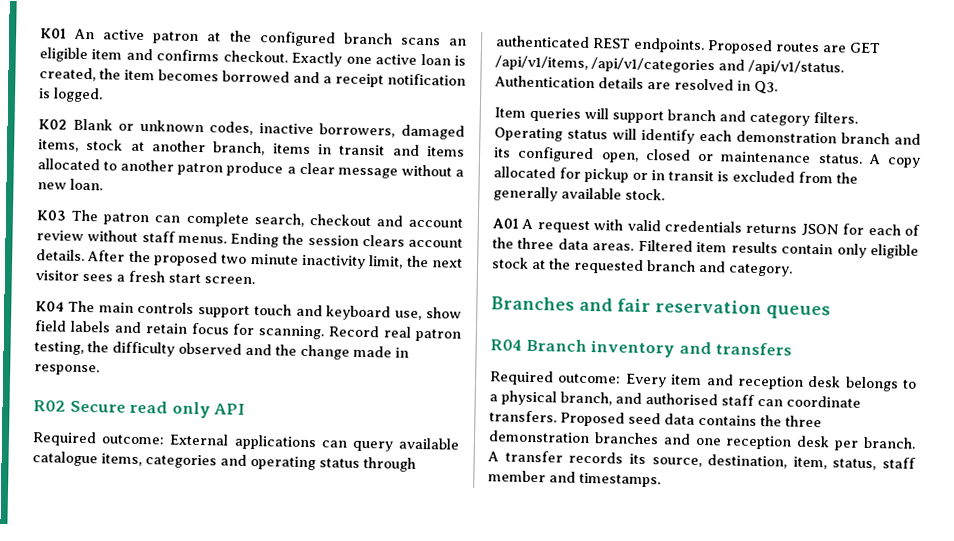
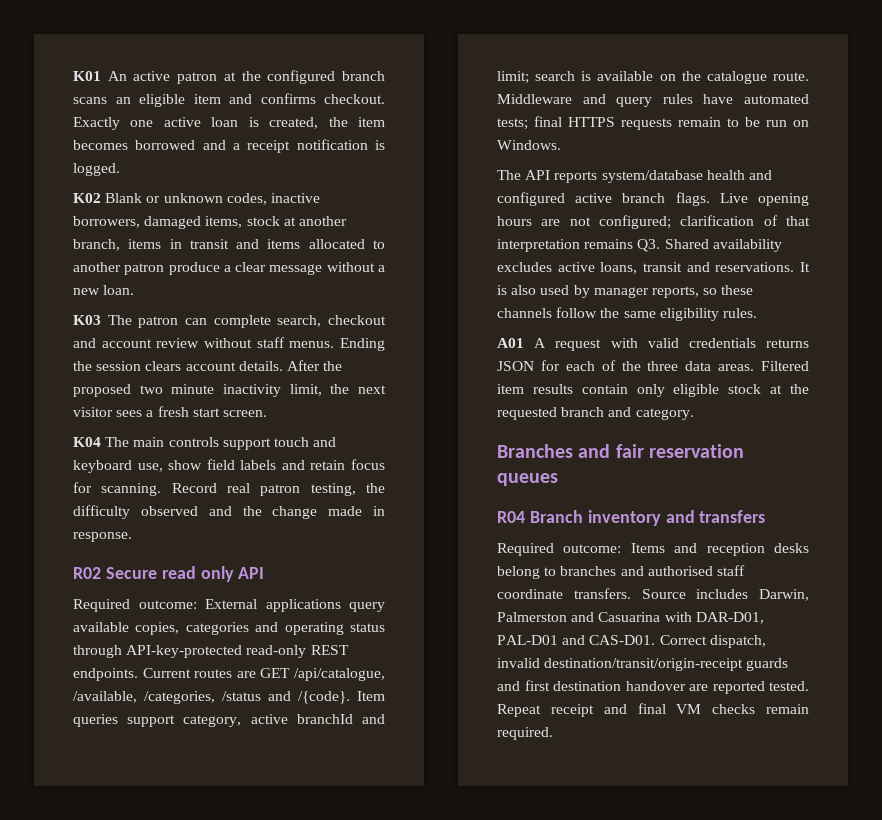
[320,440,347,448] can -> (341, 605) none
[32,451,142,467] catalogue items, -> [135,622,180,635] copies,
[495,35,590,48] authenticated -> [126,645,307,658] API-key-protected read-only
[707,39,773,55] Proposed -> [142,668,191,678] Current
[495,55,844,76] [494,75,778,95] [494,107,858,126] [494,127,921,145] [494,146,921,168] [493,166,858,184] [493,186,665,202] /api/v1/items, /api/v1/categories and /api/v1/status. Authentication details are resolved in Q3. // Item queries will support branch and category filters. Operating status will identify each demonstration branch and its configured open, closed or maintenance status. A copy allocated for pickup or in transit is excluded from the generally available stock. -> [294,668,385,681] [73,691,385,704] [73,714,385,727] [497,71,809,84] [497,94,809,107] [497,116,809,130] [497,140,561,150] [497,170,772,183] [497,192,809,206] [497,215,810,229] [497,239,782,252] [497,262,810,274] [497,285,754,298] [497,307,757,321] /api/catalogue, /available, /categories, /status and /{code}. Item queries support category, active branchId and limit; search is available on the catalogue route. Middleware and query rules have automated tests; final HTTPS requests remain to be run on Windows. // The API reports system/database health and configured active branch flags. Live opening hours are not configured; clarification of that interpretation remains Q3. Shared availability excludes active loans, transit and reservations. It is also used by manager reports, so these channels follow the same eligibility rules.
[624,373,917,392] [489,390,612,406] Every item and reception desk belongs to a physical branch, -> [630,543,809,556] [497,566,617,579] Items and reception desks belong to branches
[757,399,783,407] can -> (745, 570) none
[560,411,822,428] [488,430,916,451] [487,450,916,471] [488,470,661,488] Proposed seed data contains the three demonstration branches and one reception desk per branch. A transfer records its source, destination, item, status, staff member and timestamps. -> [641,589,809,601] [497,612,764,624] [497,635,766,648] [497,658,789,671] [497,680,809,694] [497,703,809,717] [497,727,553,740] Source includes Darwin, Palmerston and Casuarina with DAR-D01, PAL-D01 and CAS-D01. Correct dispatch, invalid destination/transit/origin-receipt guards and first destination handover are reported tested. Repeat receipt and final VM checks remain required.

